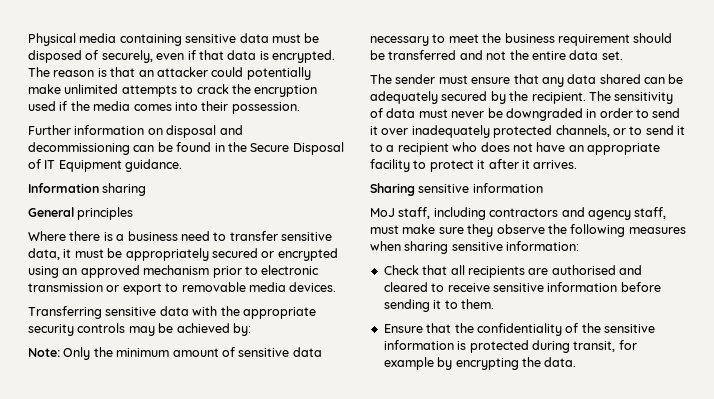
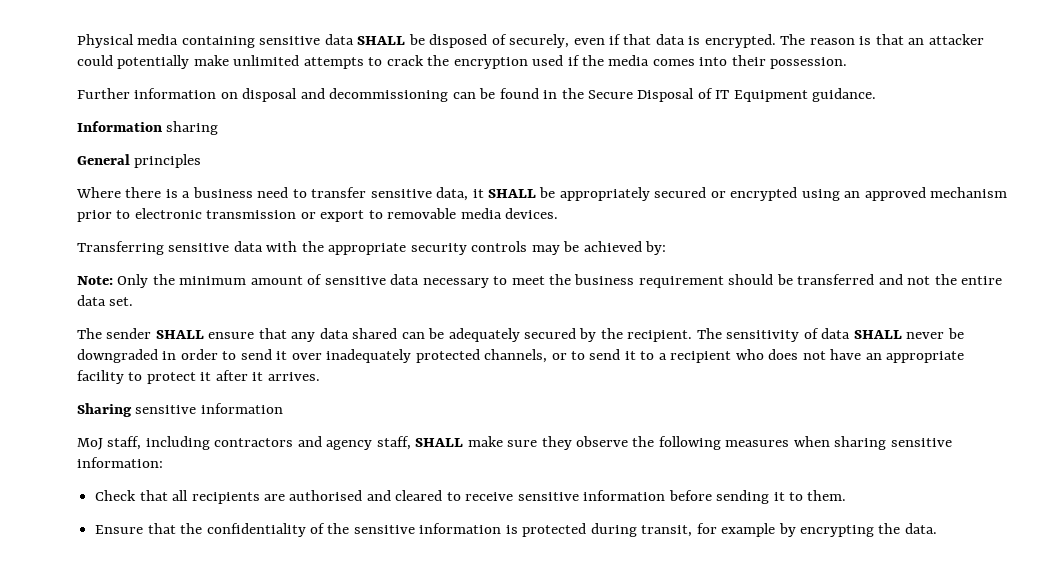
[271,34,301,43] must -> [357,36,406,45] SHALL
[74,249,104,258] must -> [488,189,537,198] SHALL
[438,75,468,84] must -> [155,330,204,339] SHALL
[418,109,448,118] must -> [853,330,902,339] SHALL
[370,225,399,234] must -> [415,438,464,447] SHALL

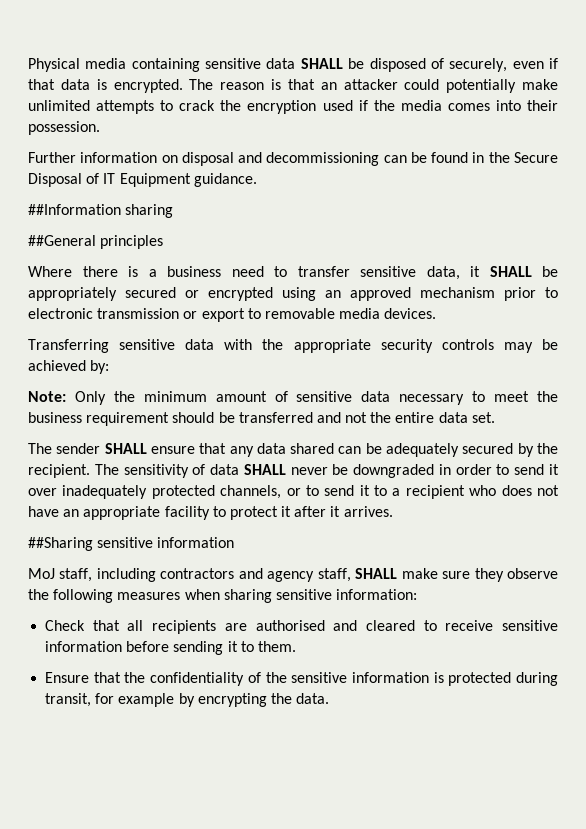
[77,121,162,132] Information -> [28,204,121,215] ##Information
[77,154,130,165] General -> [28,235,96,246] ##General
[77,403,132,417] Sharing -> [28,537,93,551] ##Sharing

